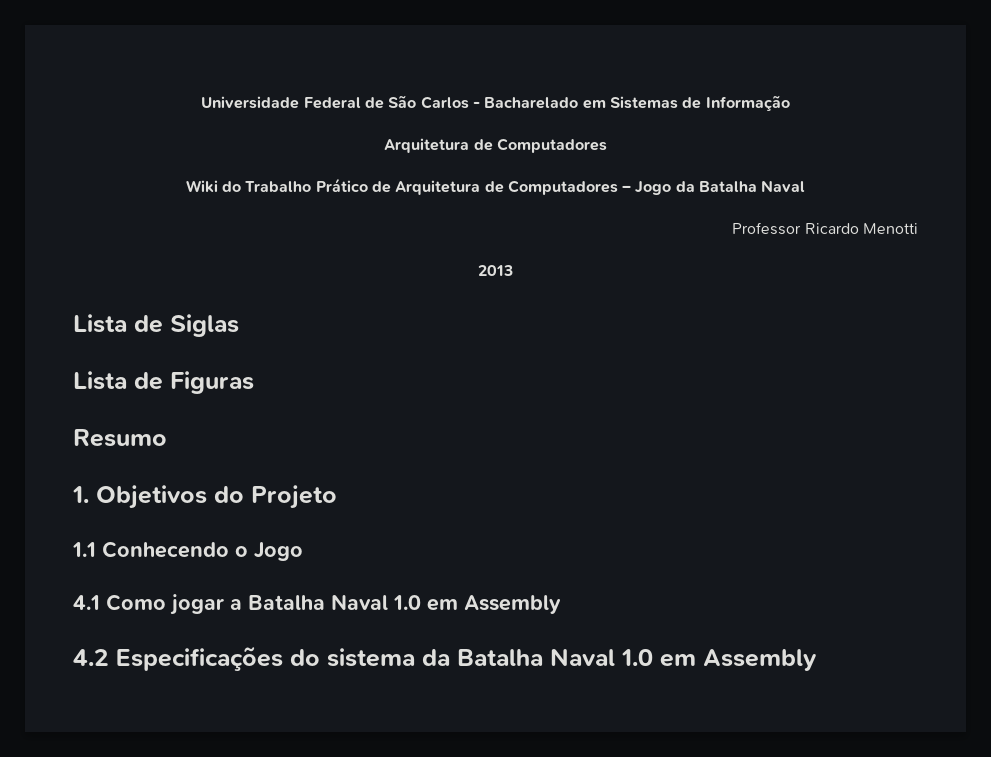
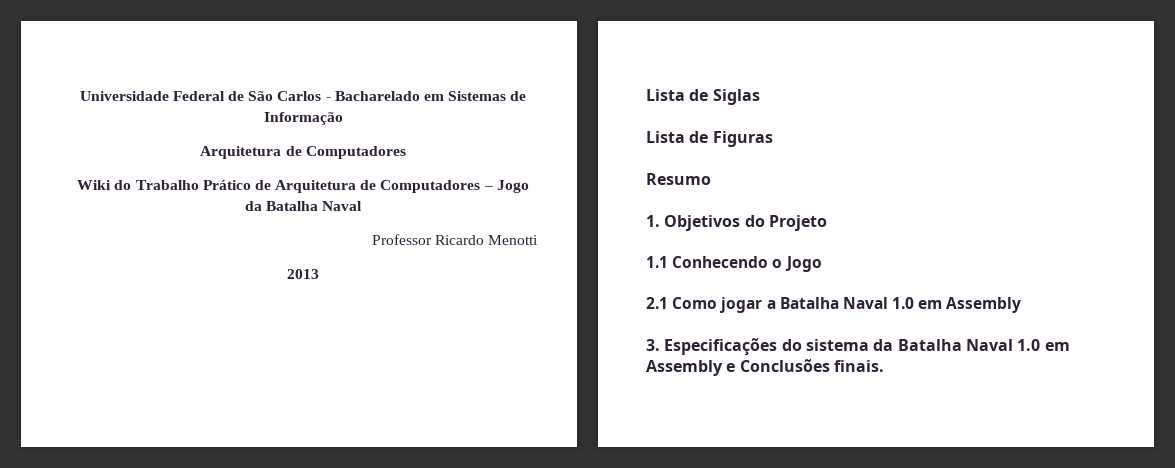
[73,595,100,610] 4.1 -> [646,297,668,309] 2.1
[73,649,109,666] 4.2 -> [646,339,660,351] 3.
(817, 660) none -> [726,359,884,372] e Conclusões finais.

